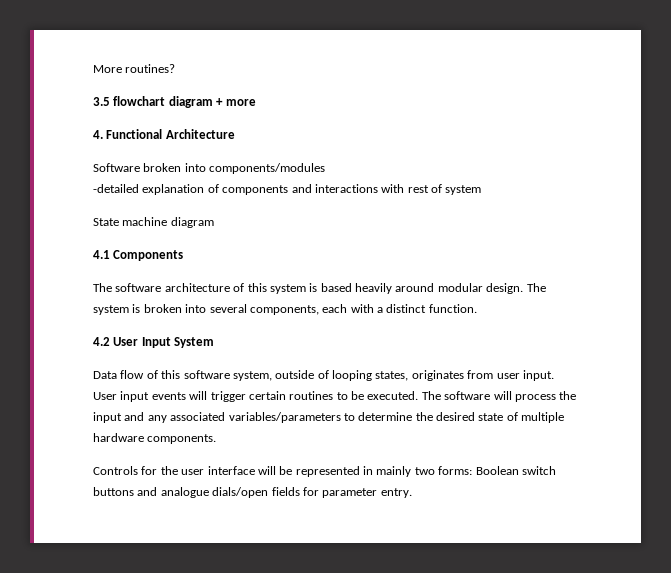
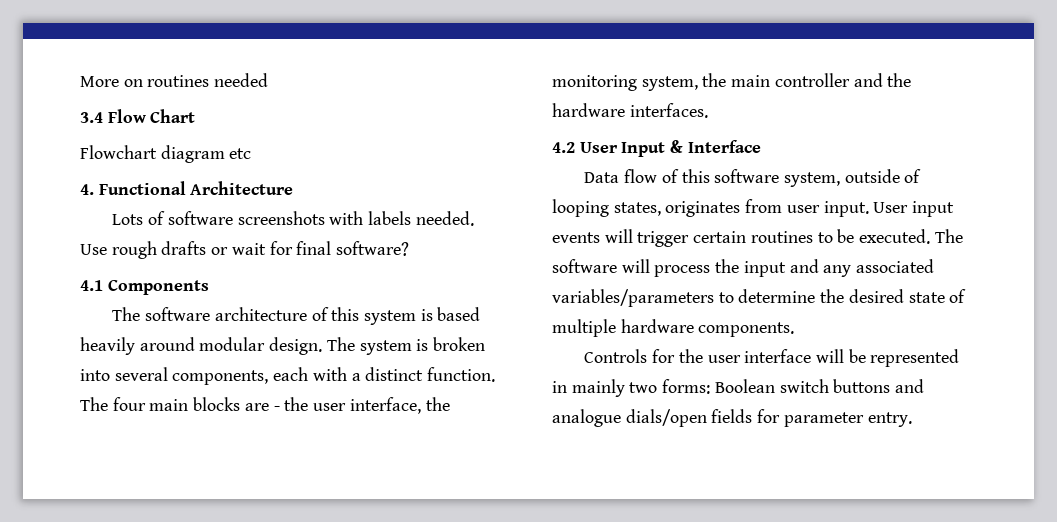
[125,64,176,73] [93,96,256,108] [93,129,235,139] [93,163,326,174] [93,184,482,195] [93,217,214,228] routines? // 3.5 flowchart diagram + more // 4. Functional Architecture // Software broken into components/modules // -detailed explanation of components and interactions with rest of system // State machine diagram -> [123,73,269,87] [80,109,196,123] [80,145,252,163] [80,181,294,195] [112,211,474,226] [80,241,410,259] on routines needed // 3.4 Flow Chart // Flowchart diagram etc // 4. Functional Architecture // Lots of software screenshots with labels needed. Use rough drafts or wait for final software?
(477, 308) none -> [80,397,450,414] [552,73,912,91] [552,103,708,118] The four main blocks are - the user interface, the monitoring system, the main controller and the hardware interfaces.
[174,337,215,348] System -> [670,140,761,153] & Interface

